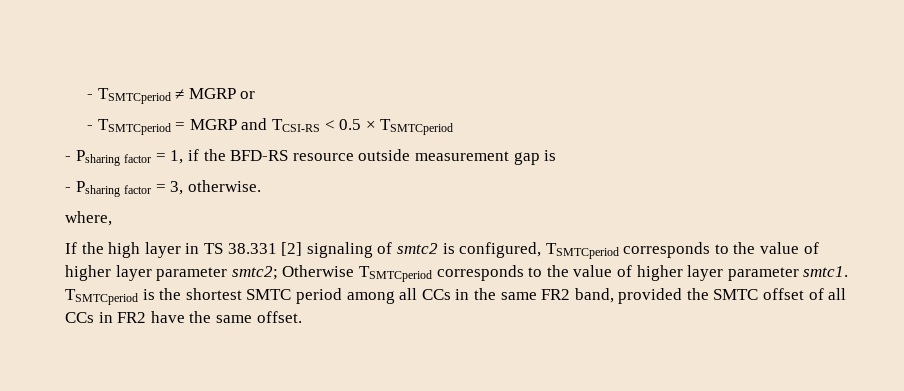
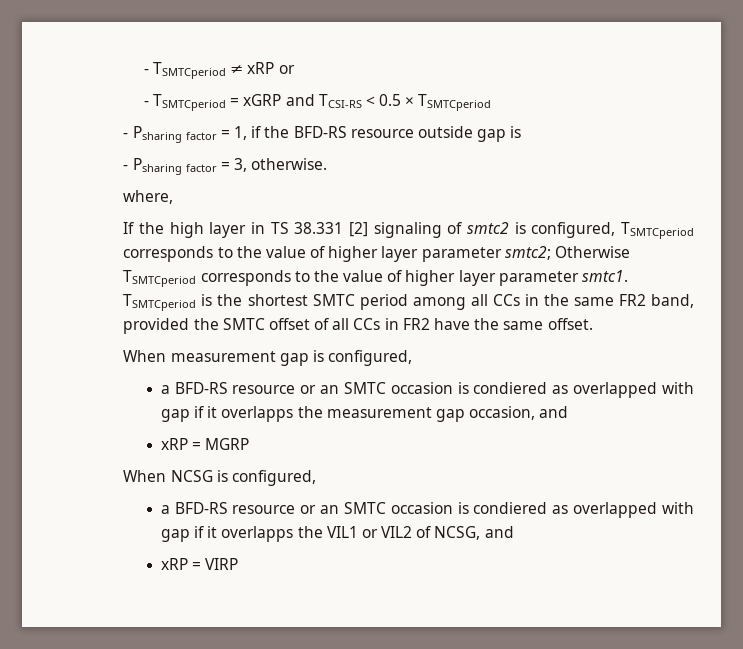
[188,88,236,99] MGRP -> [247,62,275,74] xRP
[189,119,237,130] MGRP -> [243,94,282,106] xGRP
[414,151,509,161] measurement -> (474, 132) none
(302, 317) none -> [123,350,413,366] [160,382,694,398] [160,406,569,422] [160,438,250,450] [123,470,316,486] [160,502,694,518] [160,526,514,542] [160,558,239,570] // When measurement gap is configured, // a BFD-RS resource or an SMTC occasion is condiered as overlapped with gap if it overlapps the measurement gap occasion, and // xRP = MGRP // When NCSG is configured, // a BFD-RS resource or an SMTC occasion is condiered as overlapped with gap if it overlapps the VIL1 or VIL2 of NCSG, and // xRP = VIRP

